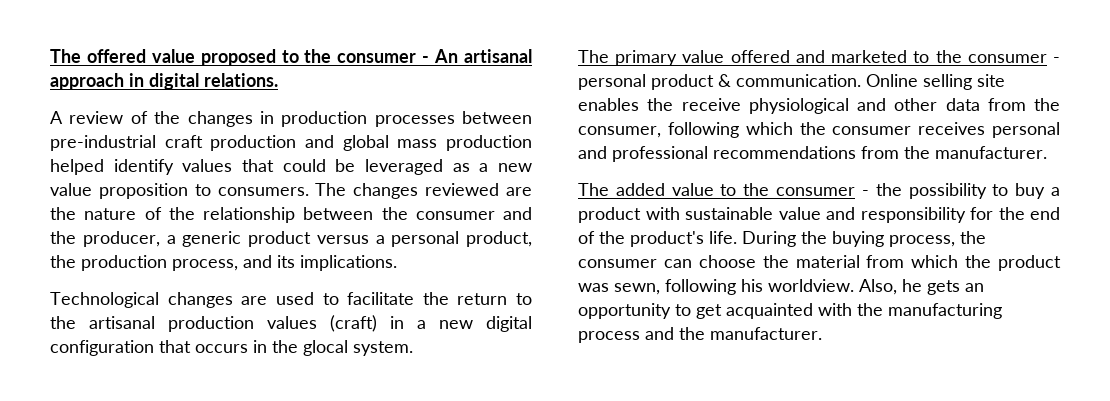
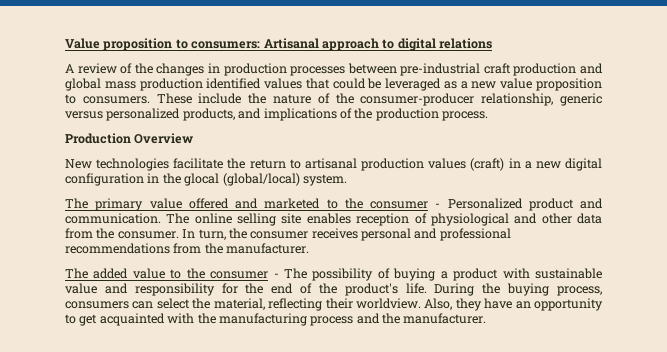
[50,49,533,66] [50,73,278,90] The offered value proposed to the consumer - An artisanal approach in digital relations. -> [65,38,492,51] Value proposition to consumers: Artisanal approach to digital relations
[50,159,174,175] helped identify -> [206,78,262,89] identified
[315,183,532,199] [50,207,532,223] [50,231,532,247] [50,255,397,271] [50,292,339,308] The changes reviewed are the nature of the relationship between the consumer and the producer, a generic product versus a personal product, the production process, and its implications. // Technological changes are used to -> [156,93,603,106] [65,108,488,121] [65,133,194,144] [65,158,170,171] These include the nature of the consumer-producer relationship, generic versus personalized products, and implications of the production process. // Production Overview // New technologies
[50,316,76,329] the -> (301, 164) none
[159,340,248,353] that occurs -> (144, 179) none
(348, 348) none -> [222,173,300,186] (global/local)
[578,74,918,90] personal product & communication. Online -> [447,198,603,211] [65,213,232,224] Personalized product and communication. The online
[647,98,741,111] the receive -> [356,213,427,226] reception of
[578,122,793,138] consumer, following which -> [117,229,226,240] consumer. In turn,
[875,183,1046,199] the possibility to buy -> [284,268,436,281] The possibility of buying
[960,231,986,244] [578,255,1061,271] [578,279,960,295] the consumer can choose the material from which the product was sewn, following his worldview. Also, he gets -> [65,298,513,311] consumers can select the material, reflecting their worldview. Also, they have

